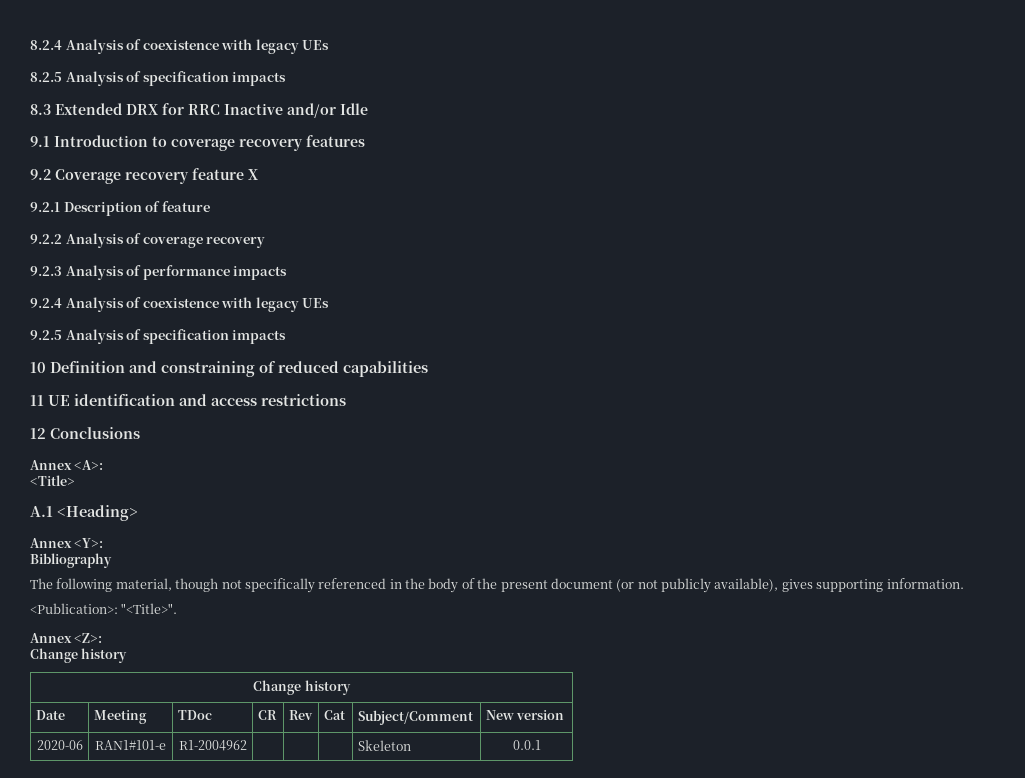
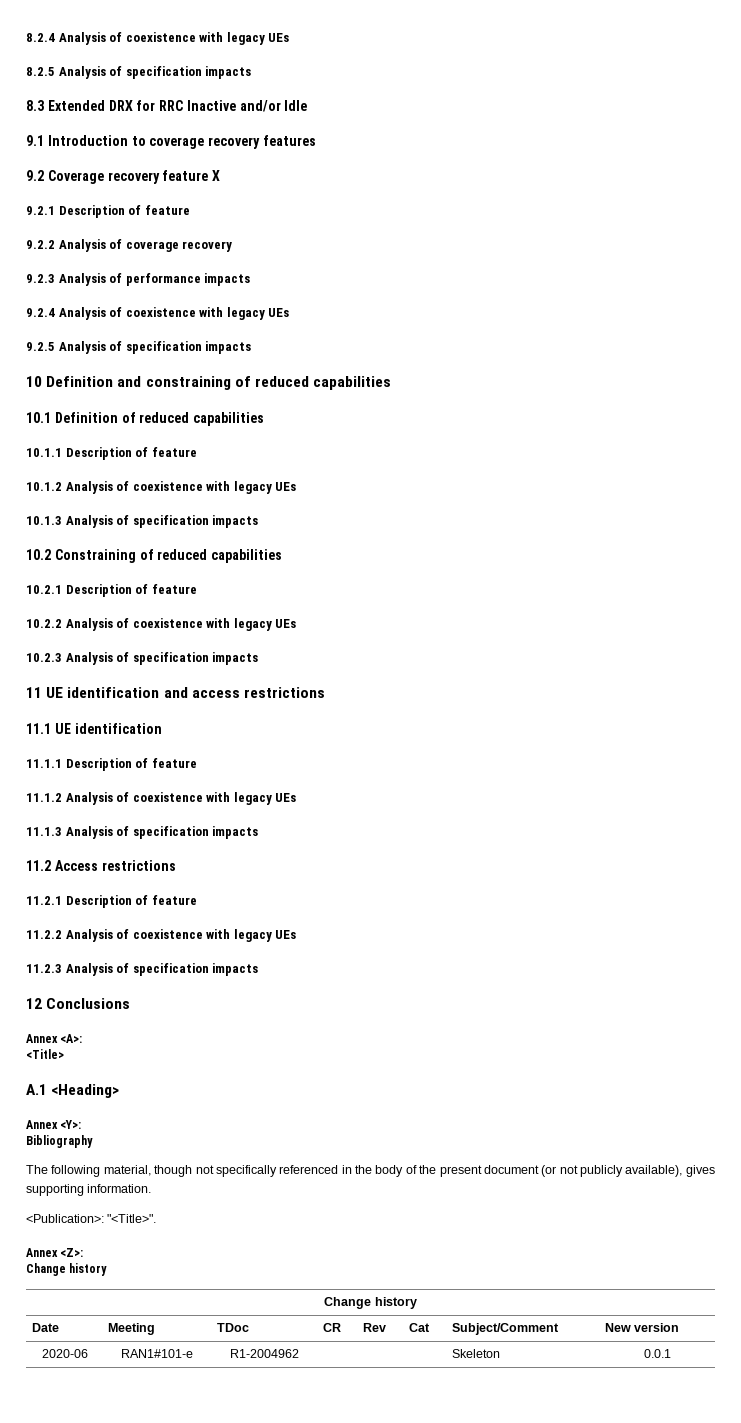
(428, 369) none -> [26,412,265,426] [26,447,197,460] [26,481,297,494] [26,515,259,528] [26,549,283,563] [26,584,197,597] [26,618,297,631] [26,652,259,665] // 10.1 Definition of reduced capabilities // 10.1.1 Description of feature // 10.1.2 Analysis of coexistence with legacy UEs // 10.1.3 Analysis of specification impacts // 10.2 Constraining of reduced capabilities // 10.2.1 Description of feature // 10.2.2 Analysis of coexistence with legacy UEs // 10.2.3 Analysis of specification impacts
(346, 400) none -> [26,723,162,734] [26,758,197,771] [26,792,297,805] [26,826,259,839] [26,860,176,871] [26,895,197,908] [26,929,297,942] [26,963,259,976] // 11.1 UE identification // 11.1.1 Description of feature // 11.1.2 Analysis of coexistence with legacy UEs // 11.1.3 Analysis of specification impacts // 11.2 Access restrictions // 11.2.1 Description of feature // 11.2.2 Analysis of coexistence with legacy UEs // 11.2.3 Analysis of specification impacts

